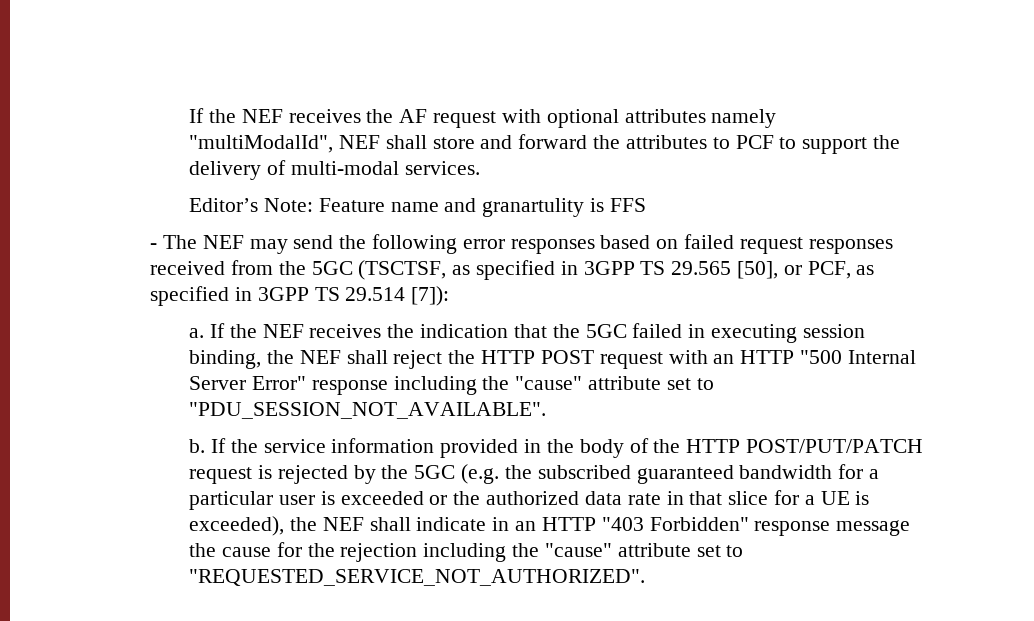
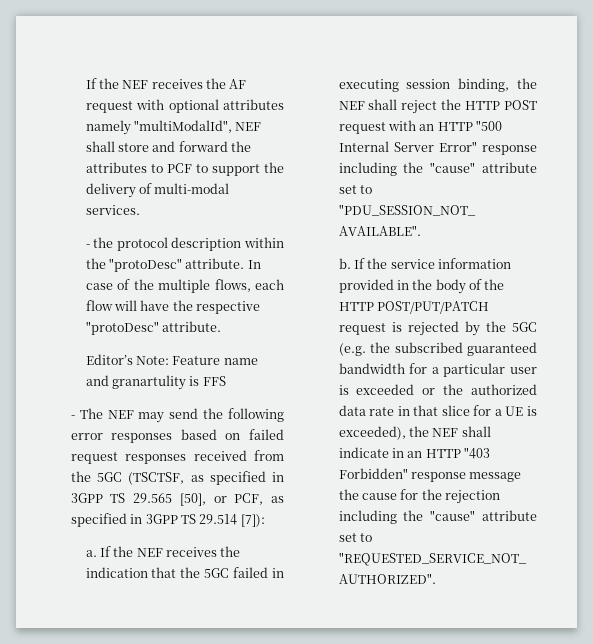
(480, 168) none -> [85,237,284,251] [85,258,261,272] [85,279,284,293] [85,300,261,314] [85,321,221,335] // - the protocol description within the "protoDesc" attribute. In case of the multiple flows, each flow will have the respective "protoDesc" attribute.

